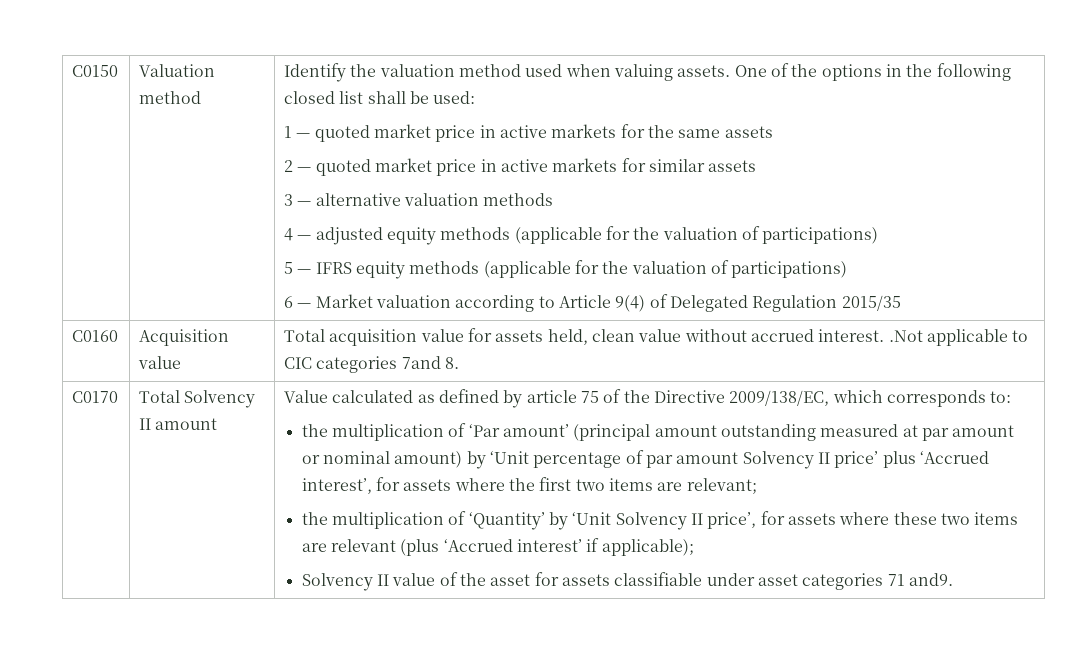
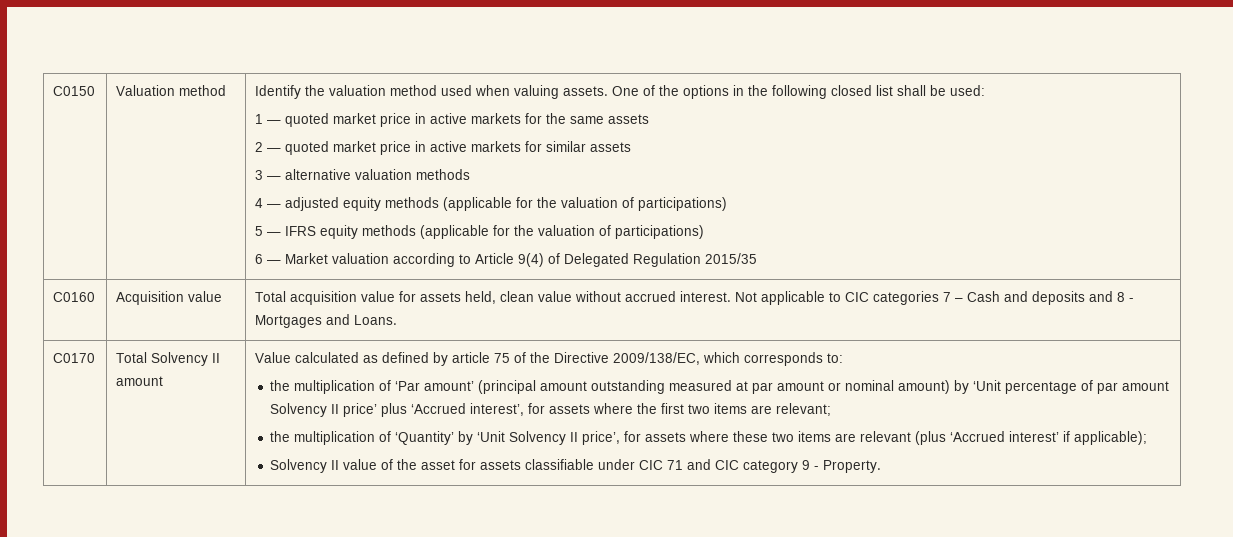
[888,330,923,342] .Not -> [735,292,758,302] Not
[401,356,460,369] 7and 8. -> [943,291,1135,305] [255,314,398,328] 7 – Cash and deposits and 8 - Mortgages and Loans.
[757,573,953,590] asset categories 71 and9. -> [639,459,882,473] CIC 71 and CIC category 9 - Property.

